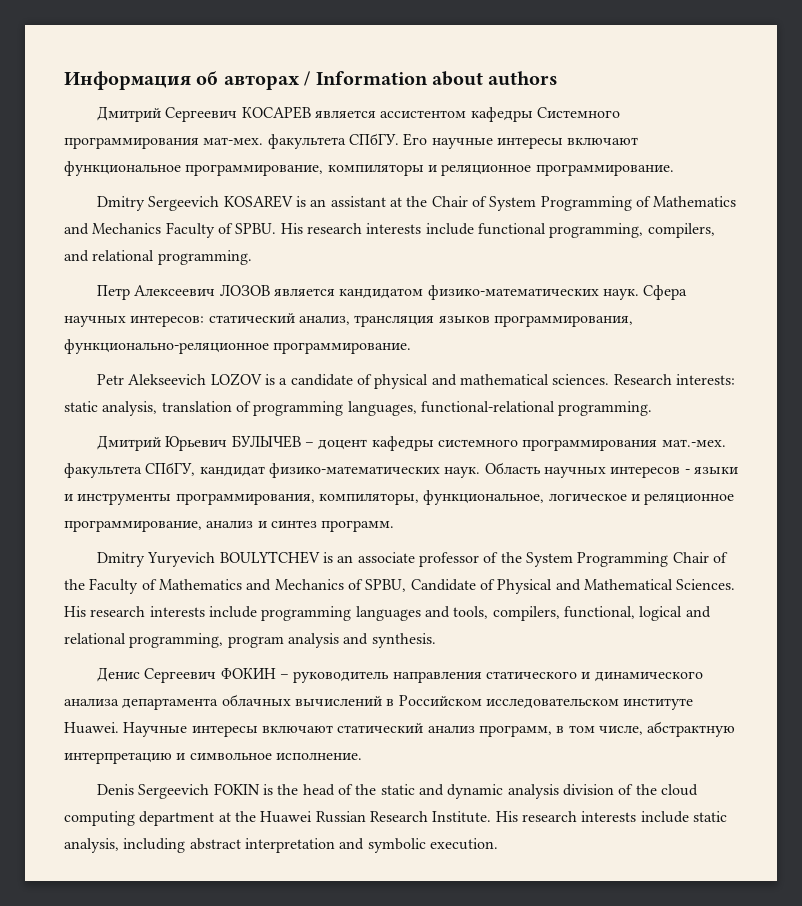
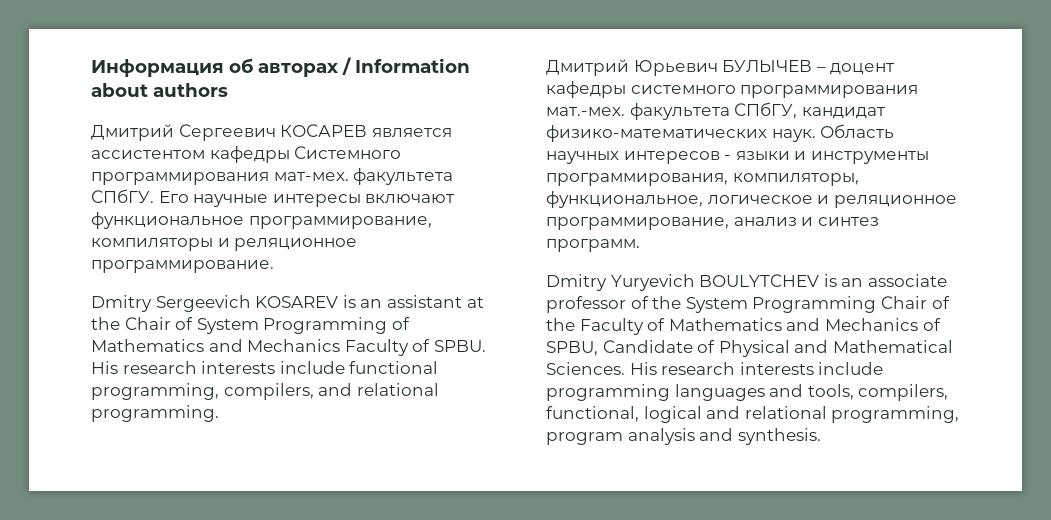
[97,284,688,300] [64,313,633,327] [64,339,412,354] [97,373,735,389] [64,401,653,416] // Петр Алексеевич ЛОЗОВ является кандидатом физико-математических наук. Сфера научных интересов: статический анализ, трансляция языков программирования, функционально-реляционное программирование. // Petr Alekseevich LOZOV is a candidate of physical and mathematical sciences. Research interests: static analysis, translation of programming languages, functional-relational programming. -> (219, 413) none
[97,667,703,683] [64,694,694,710] [64,721,736,737] [64,752,362,764] [97,783,698,799] [64,811,727,826] [64,838,498,853] // Денис Сергеевич ФОКИН – руководитель направления статического и динамического анализа департамента облачных вычислений в Российском исследовательском институте Huawei. Научные интересы включают статический анализ программ, в том числе, абстрактную интерпретацию и символьное исполнение. // Denis Sergeevich FOKIN is the head of the static and dynamic analysis division of the cloud computing department at the Huawei Russian Research Institute. His research interests include static analysis, including abstract interpretation and symbolic execution. -> (821, 436) none

